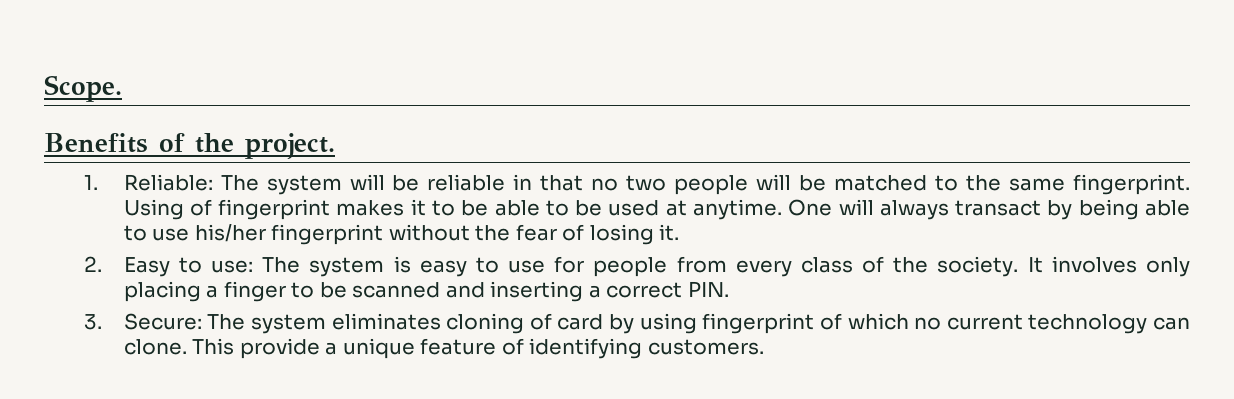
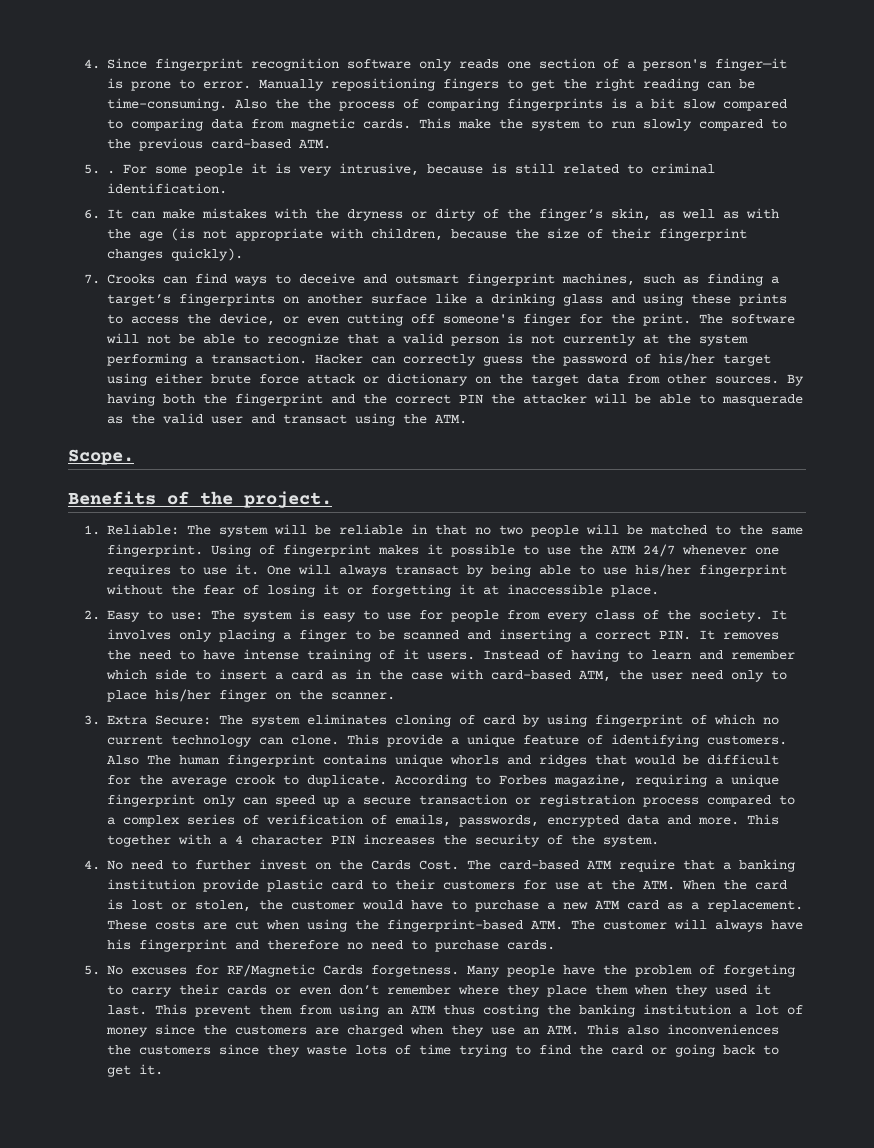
(44, 88) none -> [84,58,788,71] [107,78,756,91] [107,98,788,111] [107,118,788,131] [107,138,332,151] [84,163,716,176] [107,183,228,194] [84,208,780,221] [107,228,748,241] [107,248,244,261] [84,273,780,286] [107,293,788,306] [107,313,796,326] [106,333,749,346] [107,353,772,366] [107,373,805,386] [107,393,804,406] [107,413,468,426] 4. Since fingerprint recognition software only reads one section of a person's finger—it is prone to error. Manually repositioning fingers to get the right reading can be time-consuming. Also the the process of comparing fingerprints is a bit slow compared to comparing data from magnetic cards. This make the system to run slowly compared to the previous card-based ATM. // 5. . For some people it is very intrusive, because is still related to criminal identification. // 6. It can make mistakes with the dryness or dirty of the finger’s skin, as well as with the age (is not appropriate with children, because the size of their fingerprint changes quickly). // 7. Crooks can find ways to deceive and outsmart fingerprint machines, such as finding a target’s fingerprints on another surface like a drinking glass and using these prints to access the device, or even cutting off someone's finger for the print. The software will not be able to recognize that a valid person is not currently at the system performing a transaction. Hacker can correctly guess the password of his/her target using either brute force attack or dictionary on the target data from other sources. By having both the fingerprint and the correct PIN the attacker will be able to masquerade as the valid user and transact using the ATM. //
[432,199,783,220] to be able to be used at anytime. -> [451,544,780,557] [107,564,260,577] possible to use the ATM 24/7 whenever one requires to use it.
[659,224,680,241] it. -> [323,584,660,597] it or forgetting it at inaccessible place.
(729, 289) none -> [699,630,780,640] [107,649,796,662] [106,669,788,682] [107,689,396,702] It removes the need to have intense training of it users. Instead of having to learn and remember which side to insert a card as in the case with card-based ATM, the user need only to place his/her finger on the scanner.
(102, 322) none -> [107,715,148,725] Extra
(764, 347) none -> [107,754,780,767] [107,774,780,787] [107,794,796,807] [107,814,780,827] [107,834,660,847] [84,859,796,872] [107,879,788,892] [107,899,804,912] [107,919,804,932] [107,939,556,952] [84,964,796,977] [107,984,772,997] [107,1004,804,1017] [106,1024,780,1037] [107,1044,780,1057] [107,1064,164,1077] Also The human fingerprint contains unique whorls and ridges that would be difficult for the average crook to duplicate. According to Forbes magazine, requiring a unique fingerprint only can speed up a secure transaction or registration process compared to a complex series of verification of emails, passwords, encrypted data and more. This together with a 4 character PIN increases the security of the system. // 4. No need to further invest on the Cards Cost. The card-based ATM require that a banking institution provide plastic card to their customers for use at the ATM. When the card is lost or stolen, the customer would have to purchase a new ATM card as a replacement. These costs are cut when using the fingerprint-based ATM. The customer will always have his fingerprint and therefore no need to purchase cards. // 5. No excuses for RF/Magnetic Cards forgetness. Many people have the problem of forgeting to carry their cards or even don’t remember where they place them when they used it last. This prevent them from using an ATM thus costing the banking institution a lot of money since the customers are charged when they use an ATM. This also inconveniences the customers since they waste lots of time trying to find the card or going back to get it.

